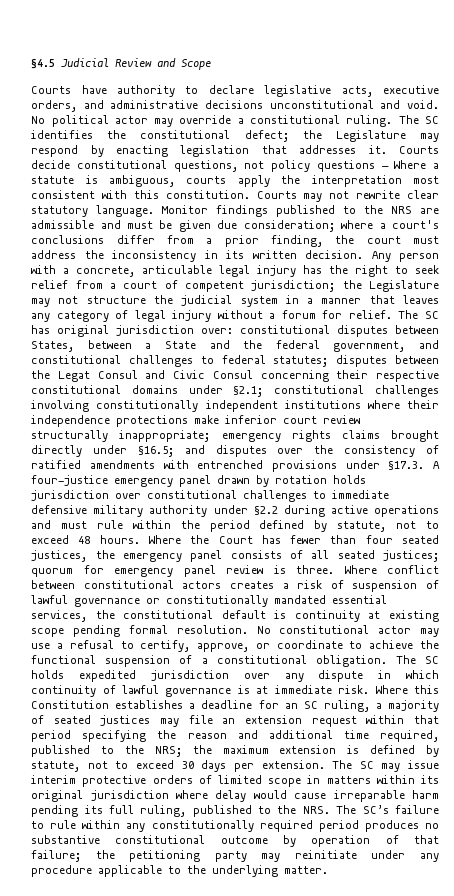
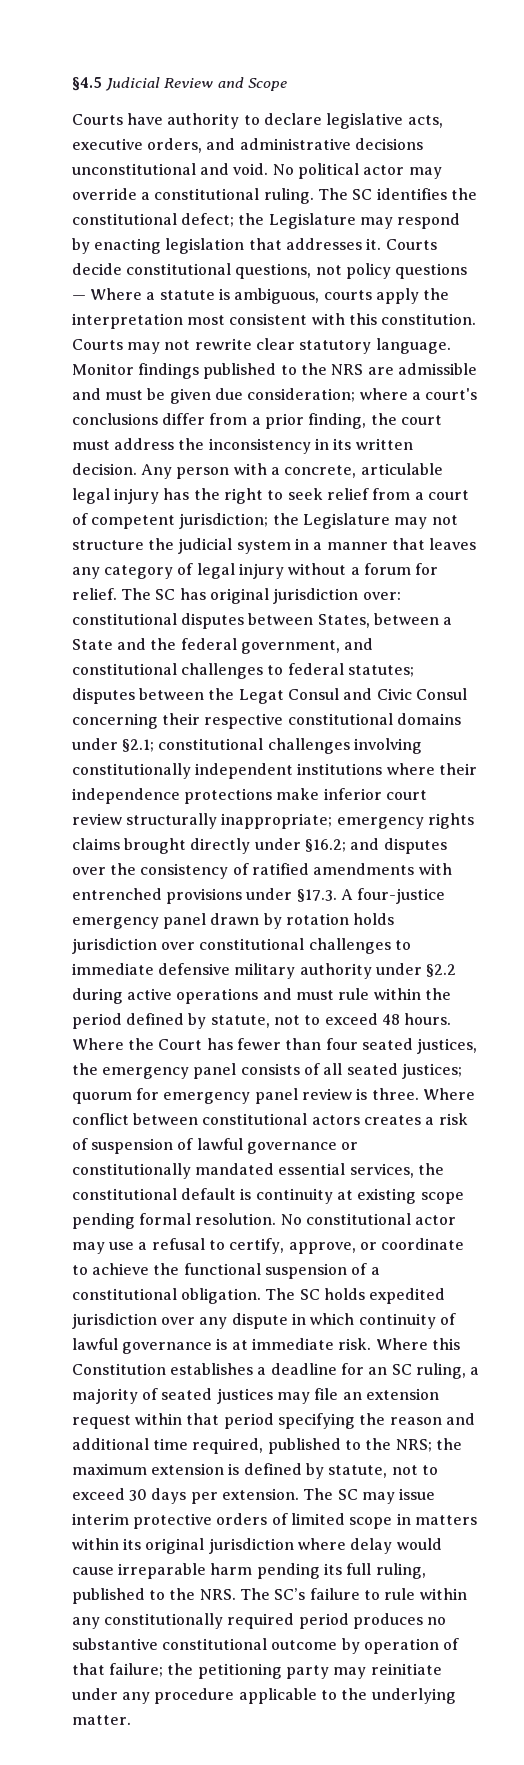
[137,446,174,457] §16.5; -> [305,839,347,852] §16.2;

